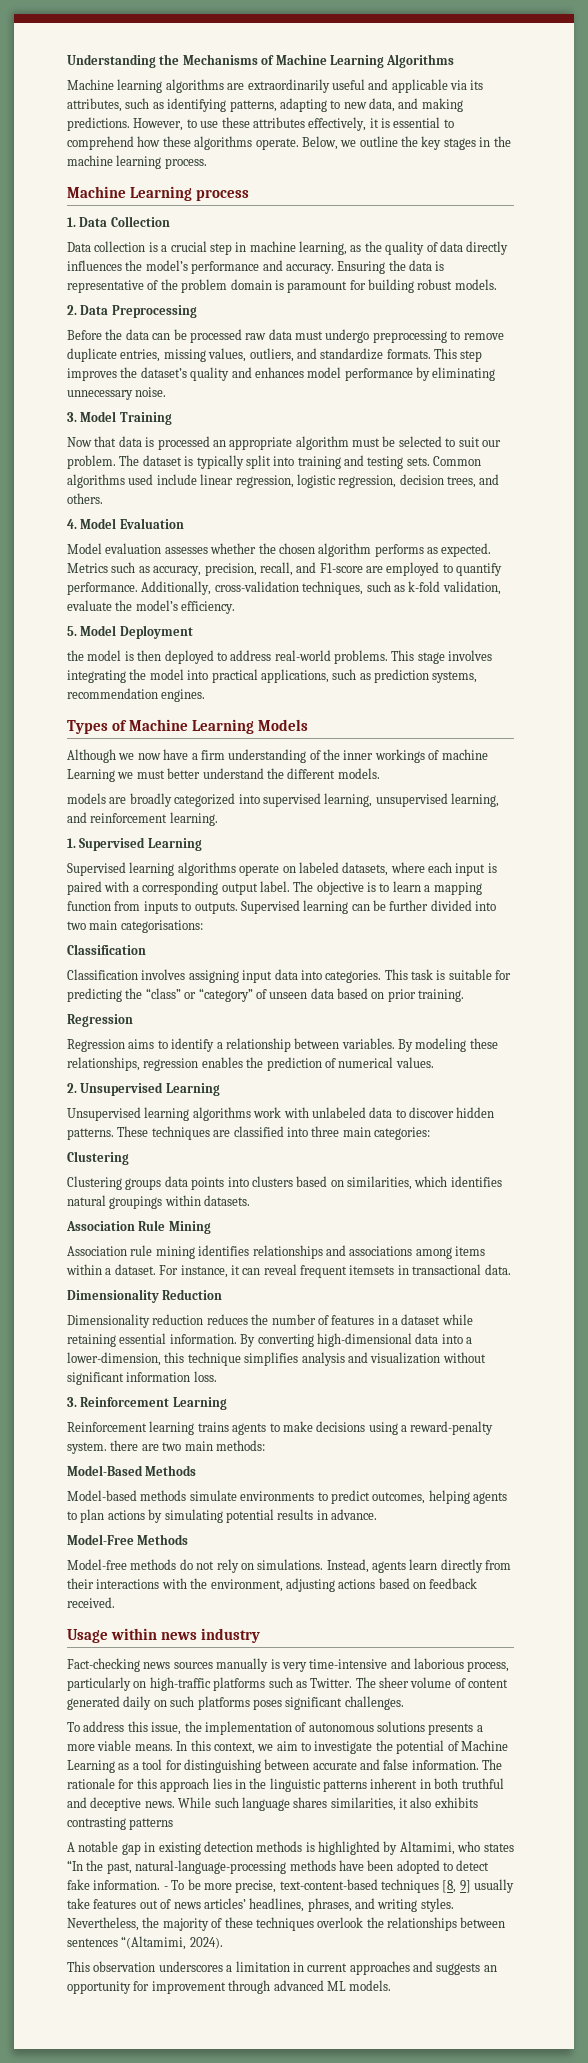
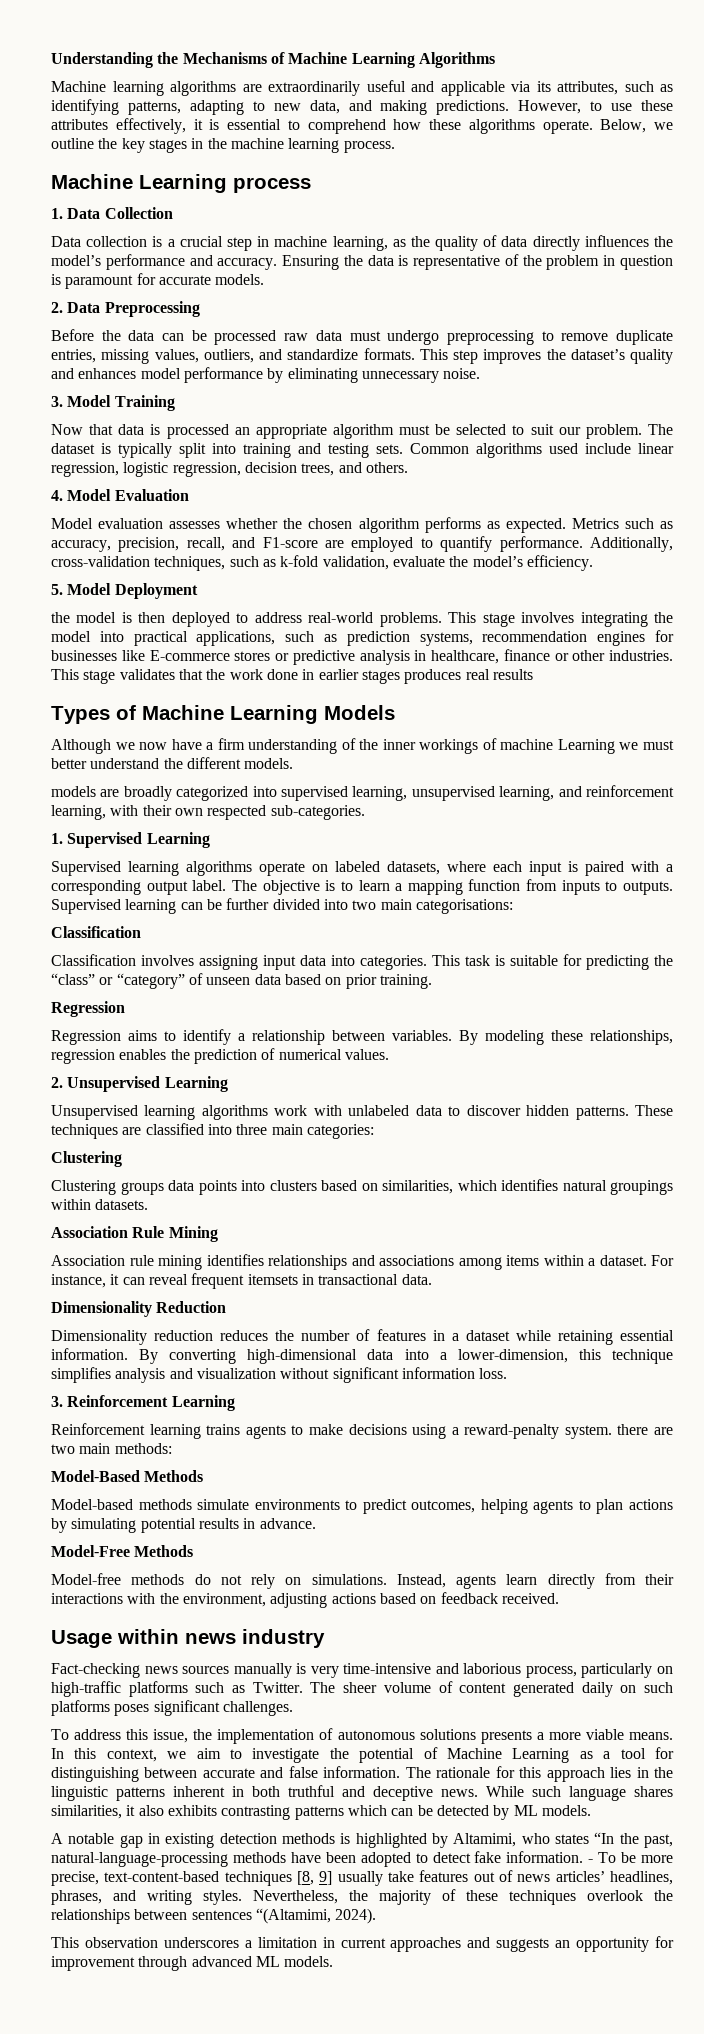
[230,279,272,290] domain -> [603,255,673,270] in question
[368,279,453,293] building robust -> [158,275,211,285] accurate
[161,689,206,702] engines. -> [597,630,674,646] [51,649,673,665] [51,669,533,684] engines for businesses like E-commerce stores or predictive analysis in healthcare, finance or other industries. This stage validates that the work done in earlier stages produces real results
[169,812,218,826] learning. -> [51,805,365,820] learning, with their own respected sub-categories.
(174, 1824) none -> [347,1805,591,1820] which can be detected by ML models.

